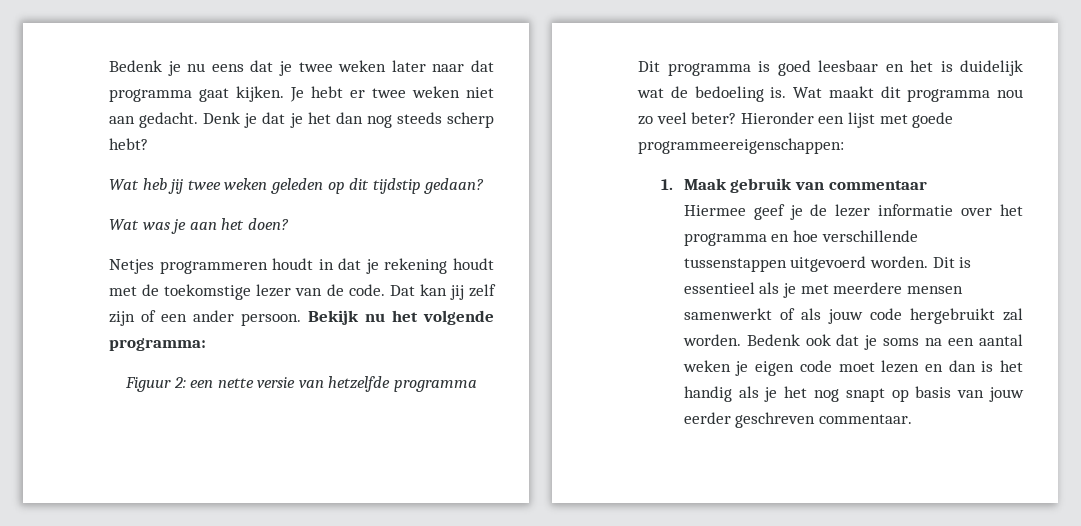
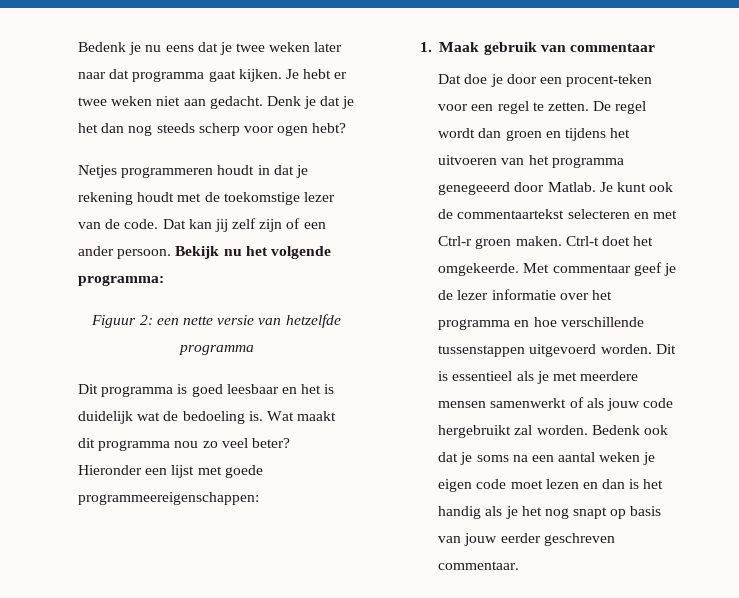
(494, 120) none -> [243,125,309,136] voor ogen
[109,178,485,194] [109,218,289,234] // Wat heb jij twee weken geleden op dit tijdstip gedaan? // Wat was je aan het doen? -> (347, 128) none
[683,205,746,216] Hiermee -> [438,74,653,87] [438,101,647,114] [438,128,631,141] [438,155,624,168] [438,182,674,195] [438,209,677,219] [438,236,654,249] [438,263,631,276] Dat doe je door een procent-teken voor een regel te zetten. De regel wordt dan groen en tijdens het uitvoeren van het programma genegeeerd door Matlab. Je kunt ook de commentaartekst selecteren en met Ctrl-r groen maken. Ctrl-t doet het omgekeerde. Met commentaar

